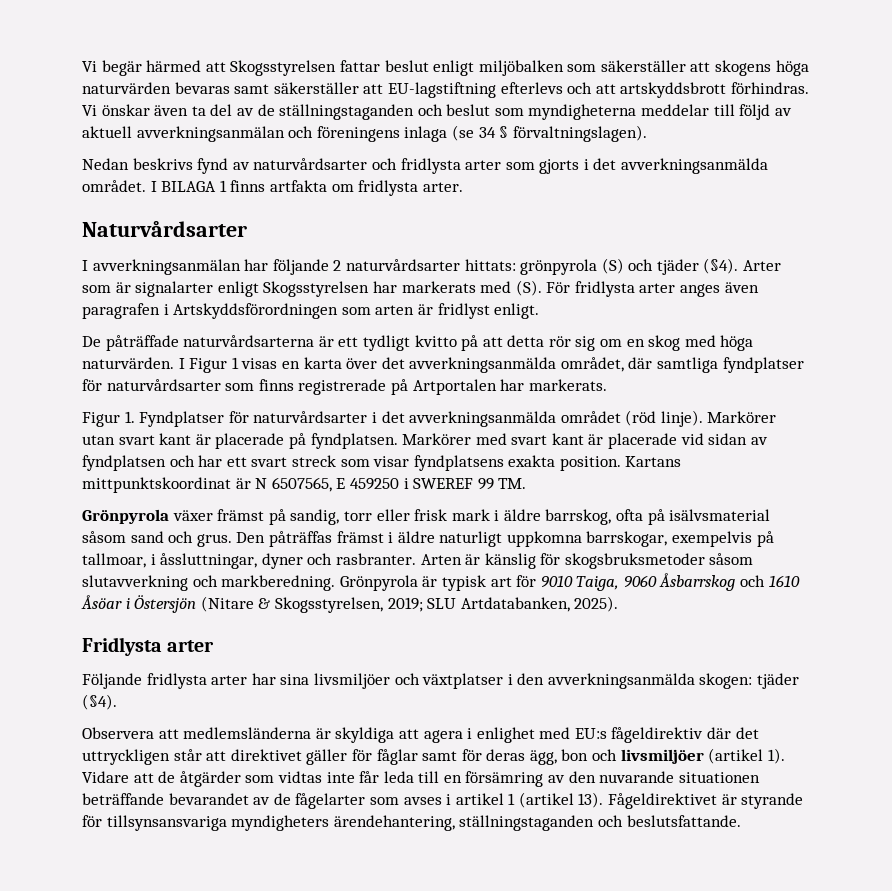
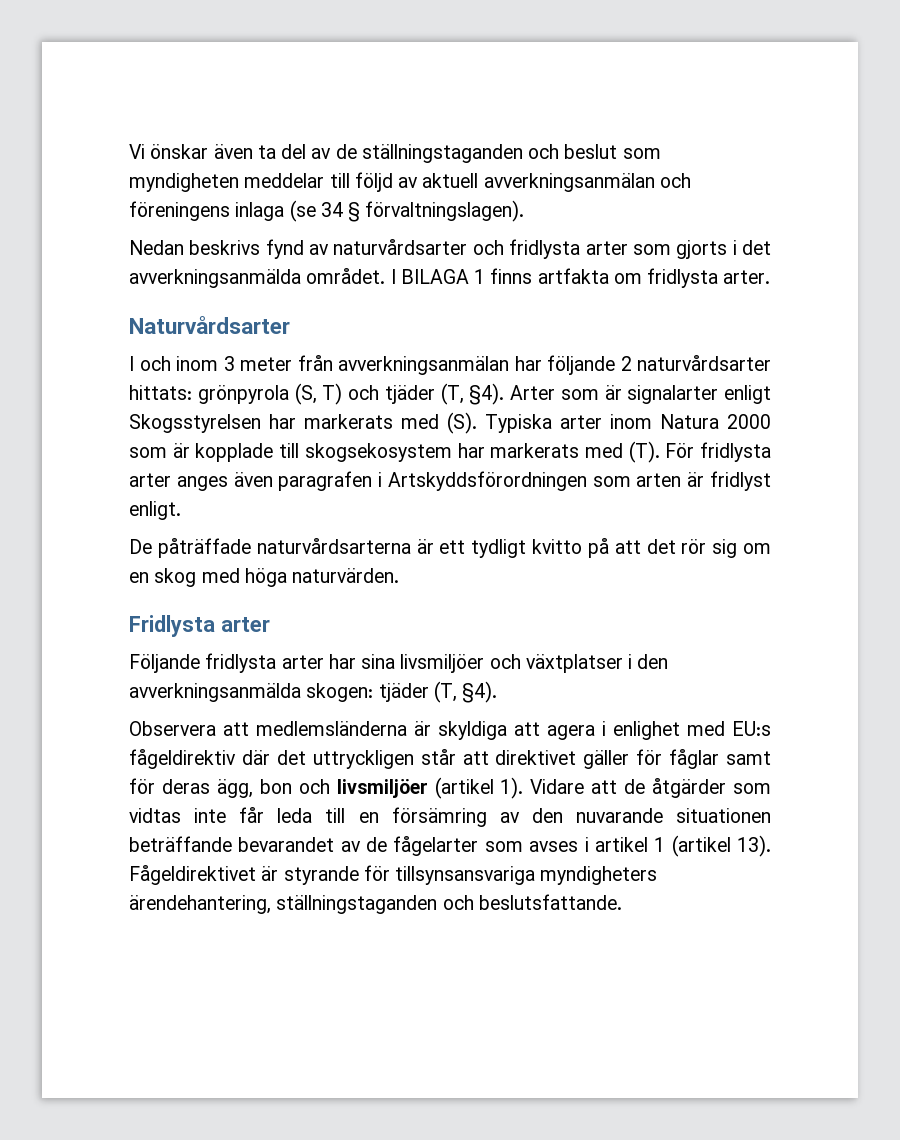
[82,60,809,76] [82,82,809,98] [82,105,97,116] Vi begär härmed att Skogsstyrelsen fattar beslut enligt miljöbalken som säkerställer att skogens höga naturvärden bevaras samt säkerställer att EU-lagstiftning efterlevs och att artskyddsbrott förhindras. Vi -> [129,144,145,159] Vi
[528,104,637,120] myndigheterna -> [129,173,239,192] myndigheten
(88, 265) none -> [139,355,333,371] och inom 3 meter från
[601,258,739,275] (S) och tjäder (§4). -> [294,383,505,405] (S, T) och tjäder (T, §4).
(542, 288) none -> [485,414,771,433] [129,441,660,463] Typiska arter inom Natura 2000 som är kopplade till skogsekosystem har markerats med (T).
[507,335,545,347] detta -> [646,539,676,554] det
[178,357,804,373] [82,379,607,395] [82,410,777,427] [82,433,768,449] [82,455,682,471] [82,477,527,493] [82,509,771,525] [82,531,774,547] [82,553,754,569] [82,573,800,591] [81,595,619,613] I Figur 1 visas en karta över det avverkningsanmälda området, där samtliga fyndplatser för naturvårdsarter som finns registrerade på Artportalen har markerats. // Figur 1. Fyndplatser för naturvårdsarter i det avverkningsanmälda området (röd linje). Markörer utan svart kant är placerade på fyndplatsen. Markörer med svart kant är placerade vid sidan av fyndplatsen och har ett svart streck som visar fyndplatsens exakta position. Kartans mittpunktskoordinat är N 6507565, E 459250 i SWEREF 99 TM. // Grönpyrola växer främst på sandig, torr eller frisk mark i äldre barrskog, ofta på isälvsmaterial såsom sand och grus. Den påträffas främst i äldre naturligt uppkomna barrskogar, exempelvis på tallmoar, i åssluttningar, dyner och rasbranter. Arten är känslig för skogsbruksmetoder såsom slutavverkning och markberedning. Grönpyrola är typisk art för 9010 Taiga, 9060 Åsbarrskog och 1610 Åsöar i Östersjön (Nitare & Skogsstyrelsen, 2019; SLU Artdatabanken, 2025). -> (400, 575) none
[82,694,117,710] (§4). -> [433,681,498,703] (T, §4).

